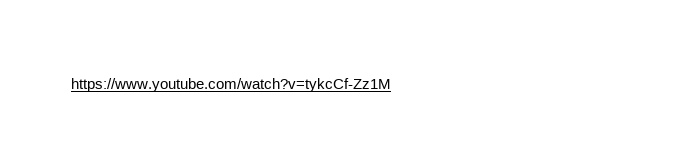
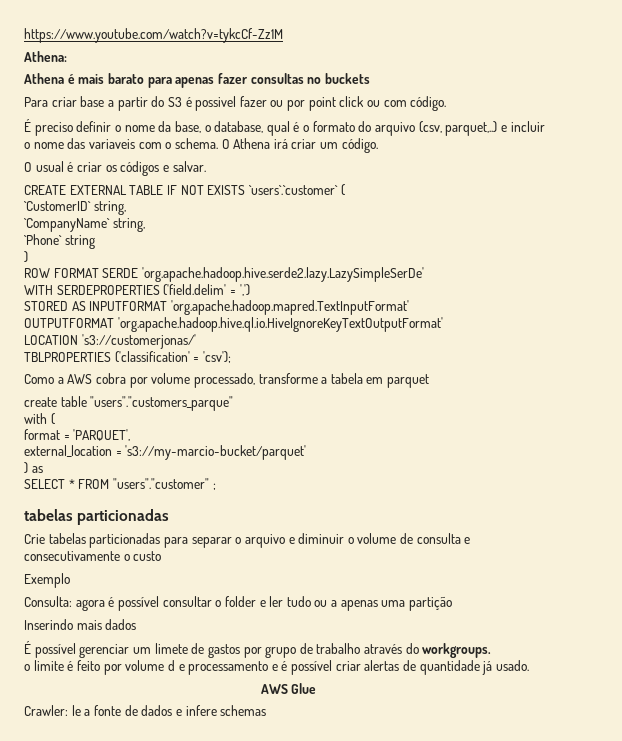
(391, 85) none -> [24,51,67,62] [24,73,370,88] [24,96,447,111] [24,119,545,136] [24,138,378,153] [24,161,206,176] [24,184,345,196] [24,201,126,215] [24,218,145,232] [24,234,95,249] [24,251,28,263] [24,267,424,282] [24,284,250,296] [24,300,409,315] [24,317,443,332] [24,334,196,349] [24,351,231,363] [24,373,430,388] [24,396,234,411] [24,413,55,425] [24,429,131,441] [24,445,307,460] [24,462,43,474] [24,478,216,490] [24,509,170,525] [24,533,471,548] [24,551,162,561] [24,573,70,588] [24,596,453,611] [24,619,137,630] [24,641,492,658] [24,660,529,675] [260,683,317,694] [24,705,267,716] // Athena: // Athena é mais barato para apenas fazer consultas no buckets // Para criar base a partir do S3 é possivel fazer ou por point click ou com código. // É preciso definir o nome da base, o database, qual é o formato do arquivo (csv, parquet,..) e incluir o nome das variaveis com o schema. O Athena irá criar um código. // O usual é criar os códigos e salvar. // CREATE EXTERNAL TABLE IF NOT EXISTS `users`.`customer` ( // `CustomerID` string, // `CompanyName` string, // `Phone` string // ) // ROW FORMAT SERDE 'org.apache.hadoop.hive.serde2.lazy.LazySimpleSerDe' // WITH SERDEPROPERTIES ('field.delim' = ',') // STORED AS INPUTFORMAT 'org.apache.hadoop.mapred.TextInputFormat' // OUTPUTFORMAT 'org.apache.hadoop.hive.ql.io.HiveIgnoreKeyTextOutputFormat' // LOCATION 's3://customerjonas/' // TBLPROPERTIES ('classification' = 'csv'); // Como a AWS cobra por volume processado, transforme a tabela em parquet // create table "users"."customers_parque" // with ( // format = 'PARQUET', // external_location = 's3://my-marcio-bucket/parquet' // ) as // SELECT * FROM "users"."customer" ; // tabelas particionadas // Crie tabelas particionadas para separar o arquivo e diminuir o volume de consulta e consecutivamente o custo // Exemplo // Consulta: agora é possível consultar o folder e ler tudo ou a apenas uma partição // Inserindo mais dados // É possível gerenciar um limete de gastos por grupo de trabalho através do workgroups. // o limite é feito por volume d e processamento e é possível criar alertas de quantidade já usado. // AWS Glue // Crawler: le a fonte de dados e infere schemas

